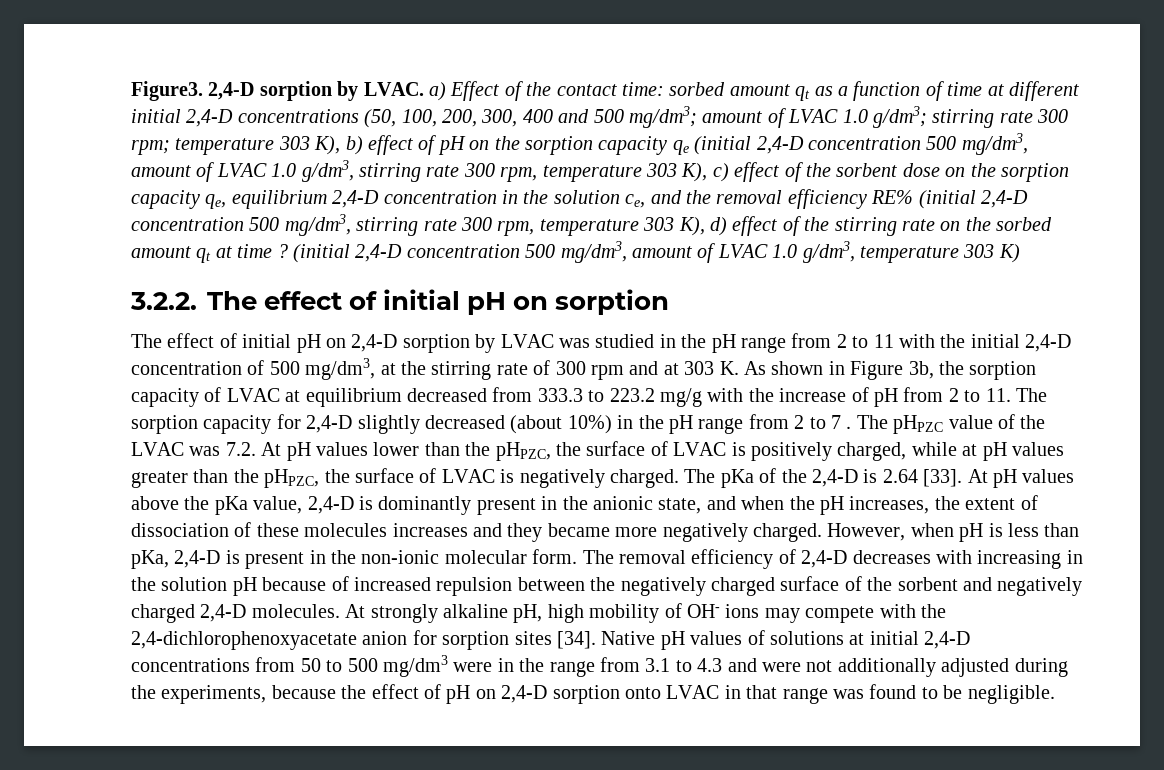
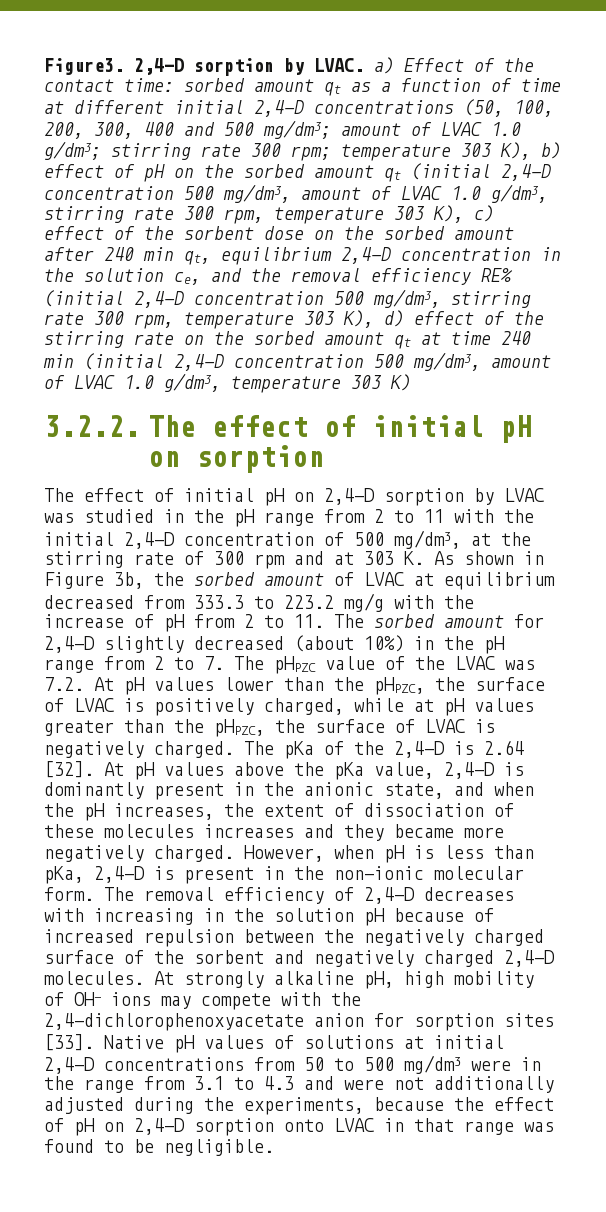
[524,136,689,155] sorption capacity qe -> [244,164,401,182] sorbed amount qt
[1000,163,1069,182] [131,190,227,209] sorption capacity qe, -> [384,226,514,240] [44,247,211,265] sorbed amount after 240 min qt,
[277,244,288,258] ? -> [501,331,531,345] [43,354,74,368] 240 min
[969,361,1037,380] [131,388,199,407] sorption capacity -> [194,572,324,586] sorbed amount
[131,415,272,434] sorption capacity -> [374,614,504,628] sorbed amount
[830,415,852,429] 7 . -> [204,656,224,670] 7.
[923,469,963,487] [33]. -> [44,761,94,778] [32].
[556,631,596,649] [34]. -> [44,1034,94,1051] [33].

